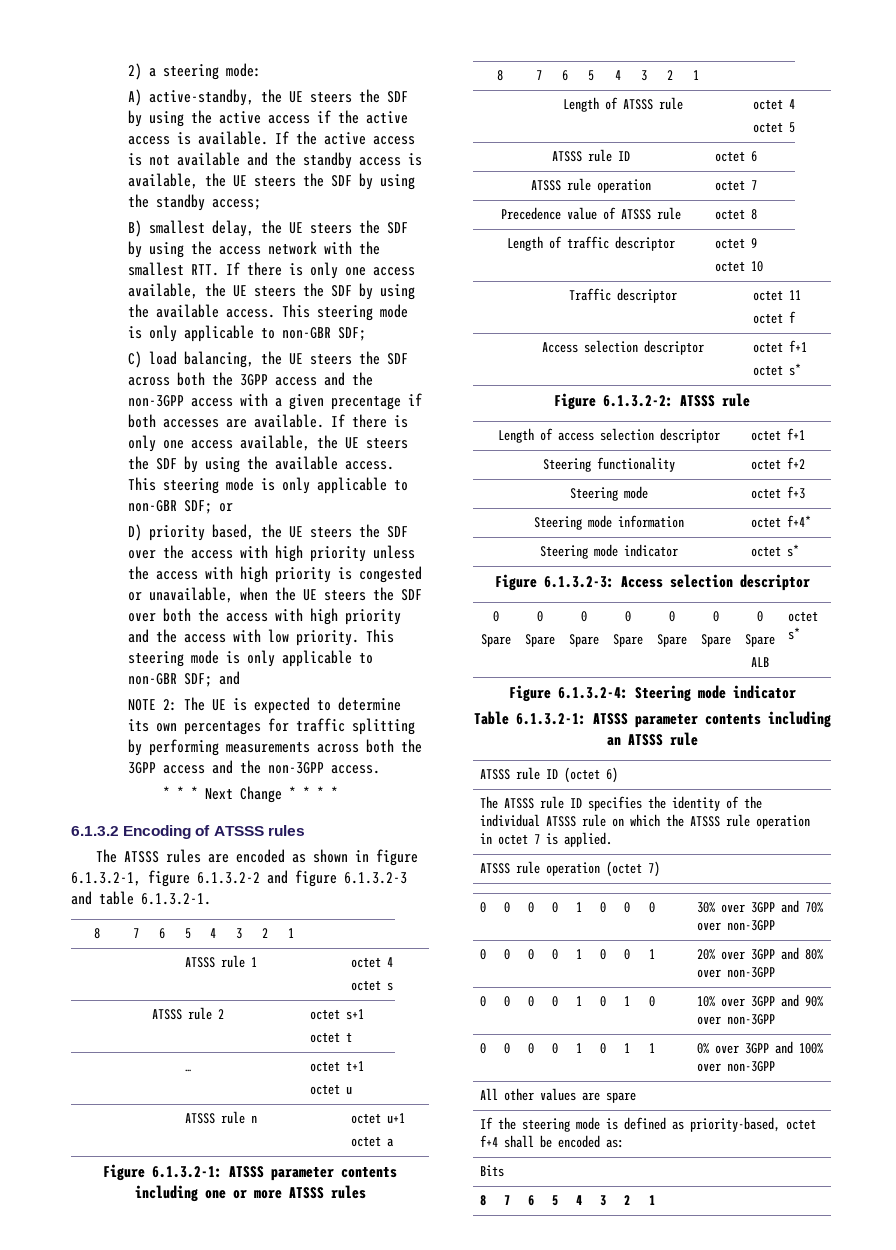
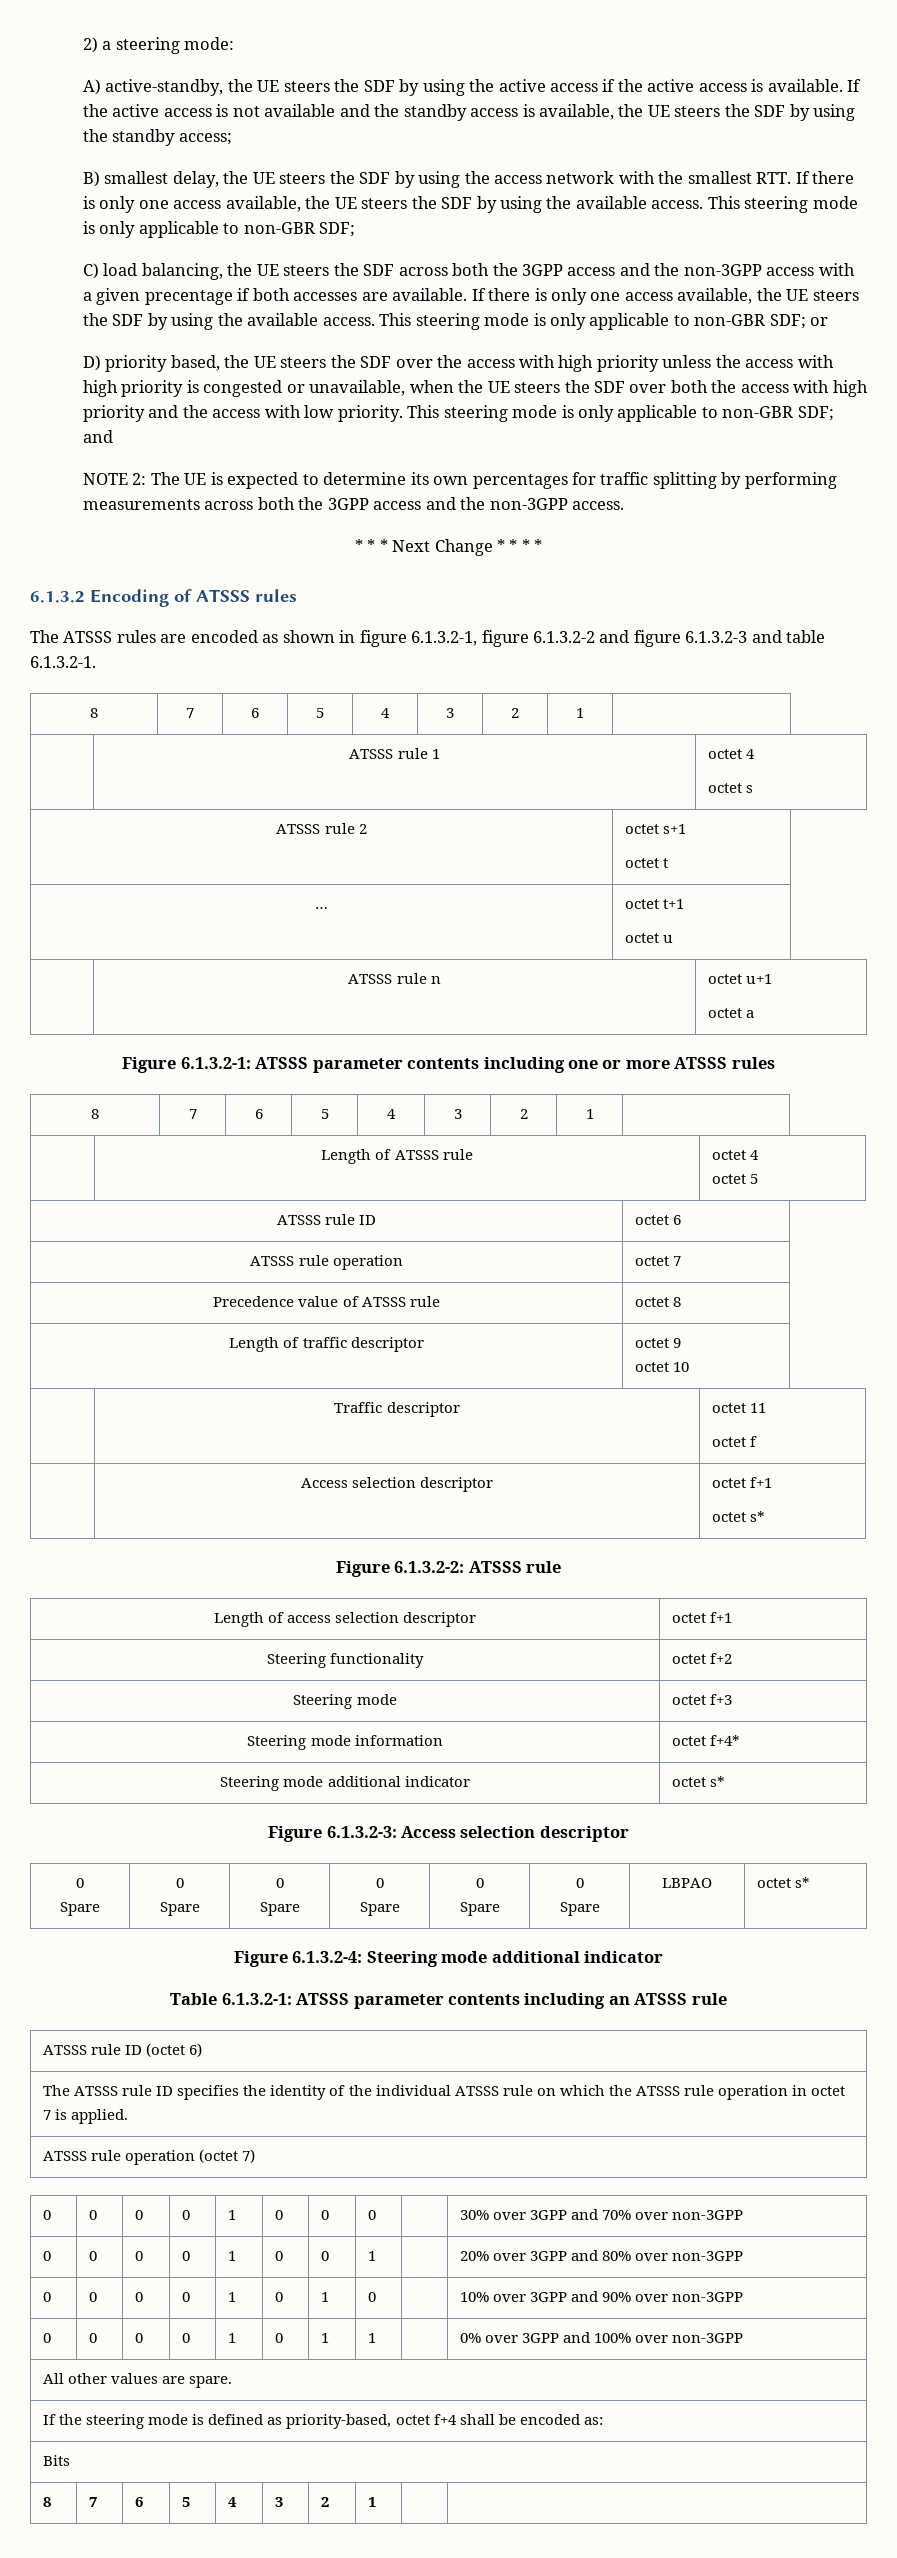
(618, 550) none -> [327,1776,401,1787] additional
[756,611,763,622] [744,634,775,647] [750,657,769,667] 0 // Spare // ALB -> [662,1878,712,1888] LBPAO
(726, 692) none -> [491,1951,580,1963] additional
[605,1092,636,1103] spare -> [189,2376,233,2388] spare.

